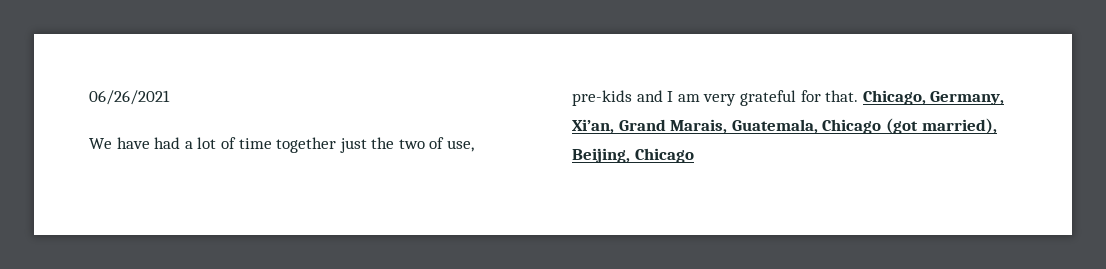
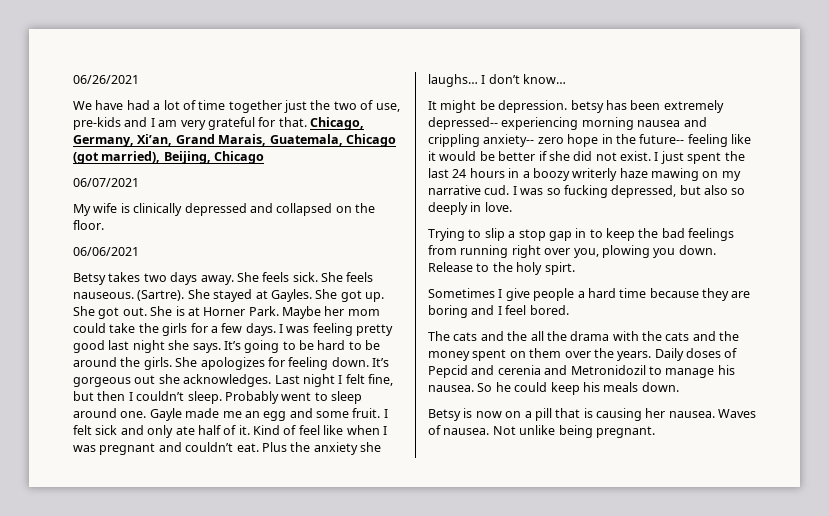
(694, 155) none -> [73,178,139,187] [73,203,375,216] [73,220,104,230] [73,247,139,256] [73,272,374,285] [73,289,384,302] [73,306,380,319] [73,323,394,336] [73,340,381,353] [73,357,389,370] [73,374,393,387] [73,391,362,404] [73,408,388,421] [73,425,387,438] [73,442,381,455] [428,74,567,87] [428,100,724,113] [428,117,707,130] [428,134,751,147] [428,151,745,164] [428,168,741,181] [428,185,746,198] [428,202,512,215] [428,228,735,241] [428,245,716,258] [428,262,575,275] [428,288,751,301] [428,305,569,318] [428,331,740,341] [428,348,738,361] [428,365,735,378] [428,382,679,395] [428,408,757,421] [428,425,655,438] // 06/07/2021 // My wife is clinically depressed and collapsed on the floor. // 06/06/2021 // Betsy takes two days away. She feels sick. She feels nauseous. (Sartre). She stayed at Gayles. She got up. She got out. She is at Horner Park. Maybe her mom could take the girls for a few days. I was feeling pretty good last night she says. It’s going to be hard to be around the girls. She apologizes for feeling down. It’s gorgeous out she acknowledges. Last night I felt fine, but then I couldn’t sleep. Probably went to sleep around one. Gayle made me an egg and some fruit. I felt sick and only ate half of it. Kind of feel like when I was pregnant and couldn’t eat. Plus the anxiety she laughs… I don’t know… // It might be depression. betsy has been extremely depressed-- experiencing morning nausea and crippling anxiety-- zero hope in the future-- feeling like it would be better if she did not exist. I just spent the last 24 hours in a boozy writerly haze mawing on my narrative cud. I was so fucking depressed, but also so deeply in love. // Trying to slip a stop gap in to keep the bad feelings from running right over you, plowing you down. Release to the holy spirt. // Sometimes I give people a hard time because they are boring and I feel bored. // The cats and the all the drama with the cats and the money spent on them over the years. Daily doses of Pepcid and cerenia and Metronidozil to manage his nausea. So he could keep his meals down. // Betsy is now on a pill that is causing her nausea. Waves of nausea. Not unlike being pregnant.

